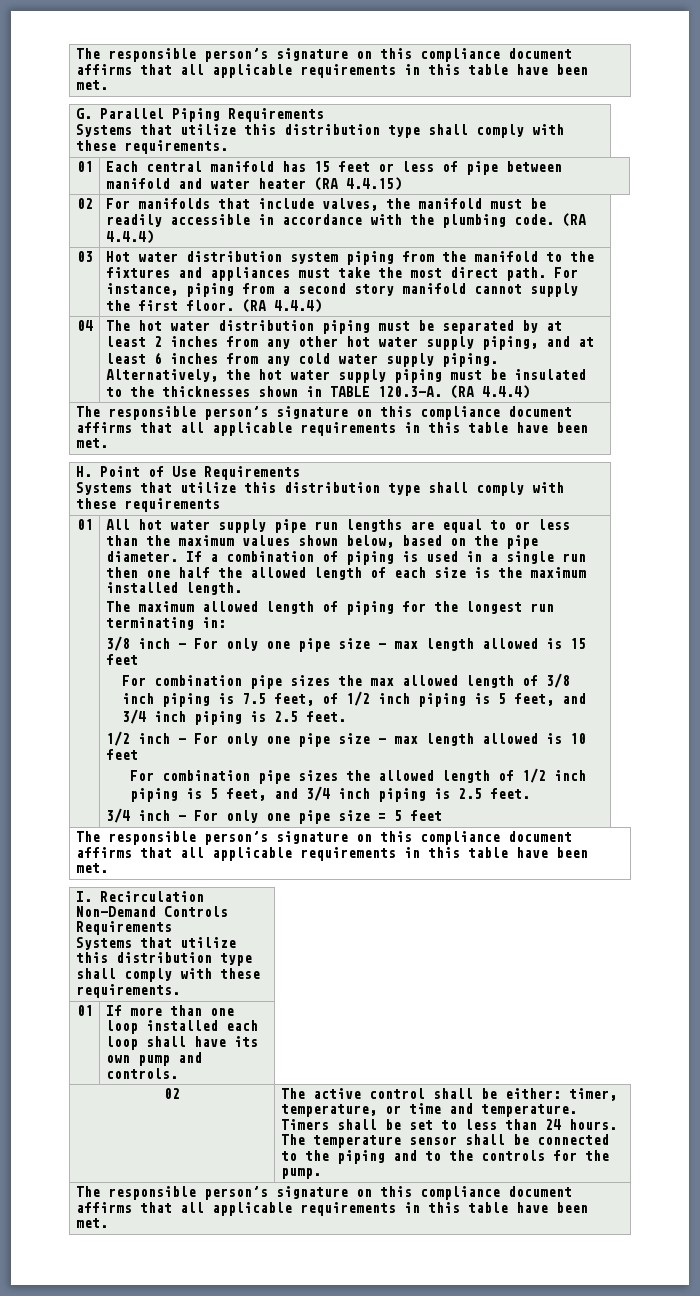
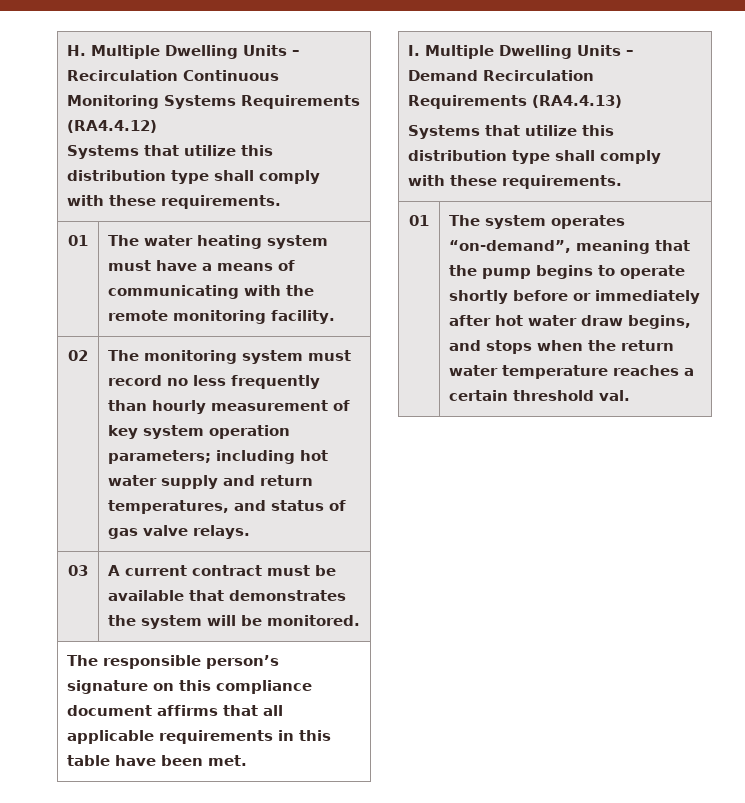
[75,48,572,62] [75,64,588,78] [75,80,108,90] [75,108,324,122] The responsible person’s signature on this compliance document affirms that all applicable requirements in this table have been met. // G. Parallel Piping Requirements -> [67,45,301,59] [67,70,280,81] [67,95,361,109] [67,120,158,133] H. Multiple Dwelling Units – Recirculation Continuous Monitoring Systems Requirements (RA4.4.12)
[105,161,562,175] [105,177,402,191] [76,198,93,209] [105,198,546,211] [105,213,586,228] [105,230,154,244] [76,251,93,262] [105,251,594,265] [105,267,578,281] [105,283,578,297] [105,299,322,313] [76,320,93,331] [105,320,562,334] [105,336,594,350] [105,352,498,367] [105,369,586,383] [105,385,530,399] [75,406,572,420] [75,422,588,436] [75,438,108,448] [75,466,300,480] [75,482,564,496] [75,498,220,512] [76,519,93,530] [105,519,570,533] [105,535,538,549] [105,551,586,565] [105,567,586,580] [105,582,242,595] [105,601,554,615] [105,617,226,630] [105,636,586,652] [105,654,138,665] [122,673,571,689] [122,691,587,707] [122,709,347,725] [105,731,586,747] [105,749,138,760] [130,768,587,784] [130,786,531,802] [105,808,442,824] Each central manifold has 15 feet or less of pipe between manifold and water heater (RA 4.4.15) // 02 | For manifolds that include valves, the manifold must be readily accessible in accordance with the plumbing code. (RA 4.4.4) // 03 | Hot water distribution system piping from the manifold to the fixtures and appliances must take the most direct path. For instance, piping from a second story manifold cannot supply the first floor. (RA 4.4.4) // 04 | The hot water distribution piping must be separated by at least 2 inches from any other hot water supply piping, and at least 6 inches from any cold water supply piping. Alternatively, the hot water supply piping must be insulated to the thicknesses shown in TABLE 120.3-A. (RA 4.4.4) // The responsible person’s signature on this compliance document affirms that all applicable requirements in this table have been met. // H. Point of Use Requirements // Systems that utilize this distribution type shall comply with these requirements // 01 | All hot water supply pipe run lengths are equal to or less than the maximum values shown below, based on the pipe diameter. If a combination of piping is used in a single run then one half the allowed length of each size is the maximum installed length. // The maximum allowed length of piping for the longest run terminating in: // 3/8 inch - For only one pipe size - max length allowed is 15 feet // For combination pipe sizes the max allowed length of 3/8 inch piping is 7.5 feet, of 1/2 inch piping is 5 feet, and 3/4 inch piping is 2.5 feet. // 1/2 inch - For only one pipe size – max length allowed is 10 feet // For combination pipe sizes the allowed length of 1/2 inch piping is 5 feet, and 3/4 inch piping is 2.5 feet. // 3/4 inch - For only one pipe size = 5 feet -> [108,235,329,249] [108,260,296,271] [108,285,315,299] [108,310,336,324] [68,350,88,361] [108,350,352,364] [108,375,321,389] [108,400,351,414] [108,425,291,439] [108,450,329,464] [108,475,314,489] [108,500,347,514] [108,525,251,539] [68,565,88,576] [108,565,337,576] [108,590,347,601] [108,615,361,629] The water heating system must have a means of communicating with the remote monitoring facility. // 02 | The monitoring system must record no less frequently than hourly measurement of key system operation parameters; including hot water supply and return temperatures, and status of gas valve relays. // 03 | A current contract must be available that demonstrates the system will be monitored.
[99,891,204,902] [75,906,228,917] [75,921,172,935] Recirculation Non-Demand Controls Requirements -> [425,45,635,59] [408,70,595,81] [408,95,623,109] Multiple Dwelling Units – Demand Recirculation Requirements (RA4.4.13)
[105,1005,234,1016] [105,1020,258,1034] [105,1036,258,1050] [105,1052,202,1066] [105,1068,178,1079] [164,1088,180,1099] [280,1088,617,1101] [280,1103,577,1117] [280,1119,617,1130] [280,1134,609,1148] [280,1150,609,1164] [280,1168,321,1179] [75,1186,572,1200] [75,1202,588,1216] [75,1218,108,1228] If more than one loop installed each loop shall have its own pump and controls. // 02 | The active control shall be either: timer, temperature, or time and temperature. Timers shall be set to less than 24 hours. The temperature sensor shall be connected to the piping and to the controls for the pump. // The responsible person’s signature on this compliance document affirms that all applicable requirements in this table have been met. -> [449,215,626,229] [449,240,691,254] [449,265,686,279] [449,290,701,304] [449,315,692,329] [449,340,675,354] [449,365,695,379] [449,390,631,401] The system operates “on-demand”, meaning that the pump begins to operate shortly before or immediately after hot water draw begins, and stops when the return water temperature reaches a certain threshold val.

